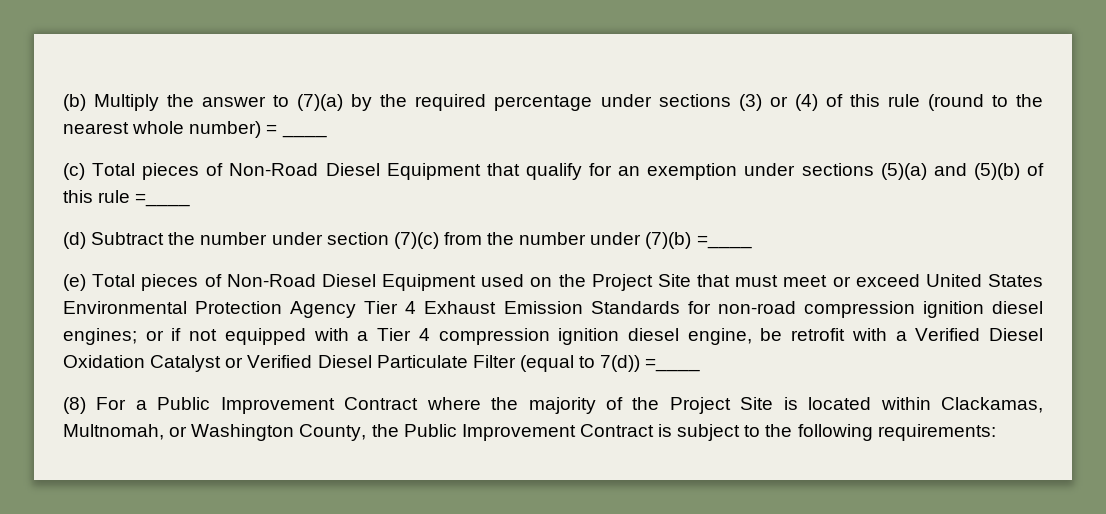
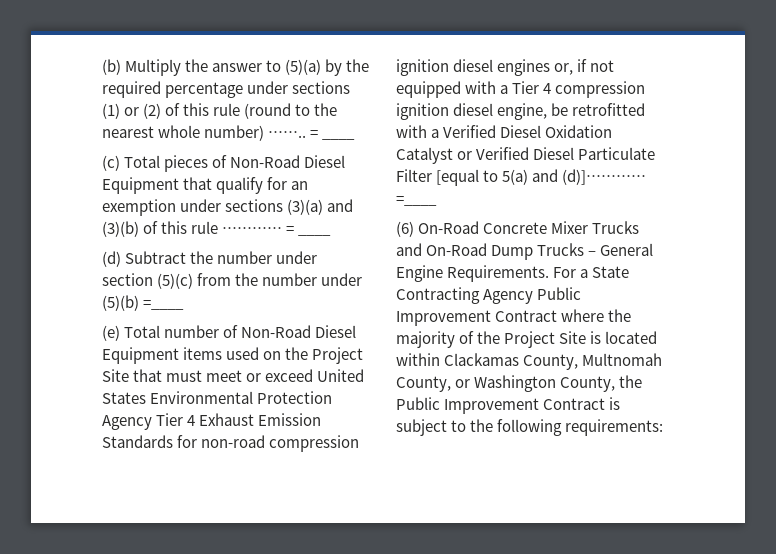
[297,94,344,111] (7)(a) -> [285,59,322,75] (5)(a)
[738,94,818,111] (3) or (4) -> [102,103,162,119] (1) or (2)
(262, 129) none -> [268,131,307,138] ……..
[880,163,1044,180] [63,190,191,207] (5)(a) and (5)(b) of this rule =____ -> [287,199,354,215] [102,221,295,237] [298,234,332,236] (3)(a) and (3)(b) of this rule ………… = ____
[393,232,439,249] (7)(c) -> [157,273,194,289] (5)(c)
[645,232,692,249] (7)(b) -> [102,295,139,311] (5)(b)
[141,274,476,291] pieces of Non-Road Diesel Equipment -> [164,325,357,338] [102,347,223,364] number of Non-Road Diesel Equipment items
[63,328,164,345] engines; or -> [497,59,574,76] engines or,
[791,328,846,341] retrofit -> [572,103,646,116] retrofitted
[519,355,701,372] [63,397,147,414] (equal to 7(d)) =____ // (8) For a -> [436,169,647,186] [396,196,437,206] [396,221,640,237] [396,243,654,260] [396,265,630,282] [396,287,534,304] [equal to 5(a) and (d)]………… =____ // (6) On-Road Concrete Mixer Trucks and On-Road Dump Trucks – General Engine Requirements. For a State Contracting Agency
[941,397,1043,413] [63,424,164,440] Clackamas, Multnomah, -> [444,353,663,370] [396,376,451,392] Clackamas County, Multnomah County,

